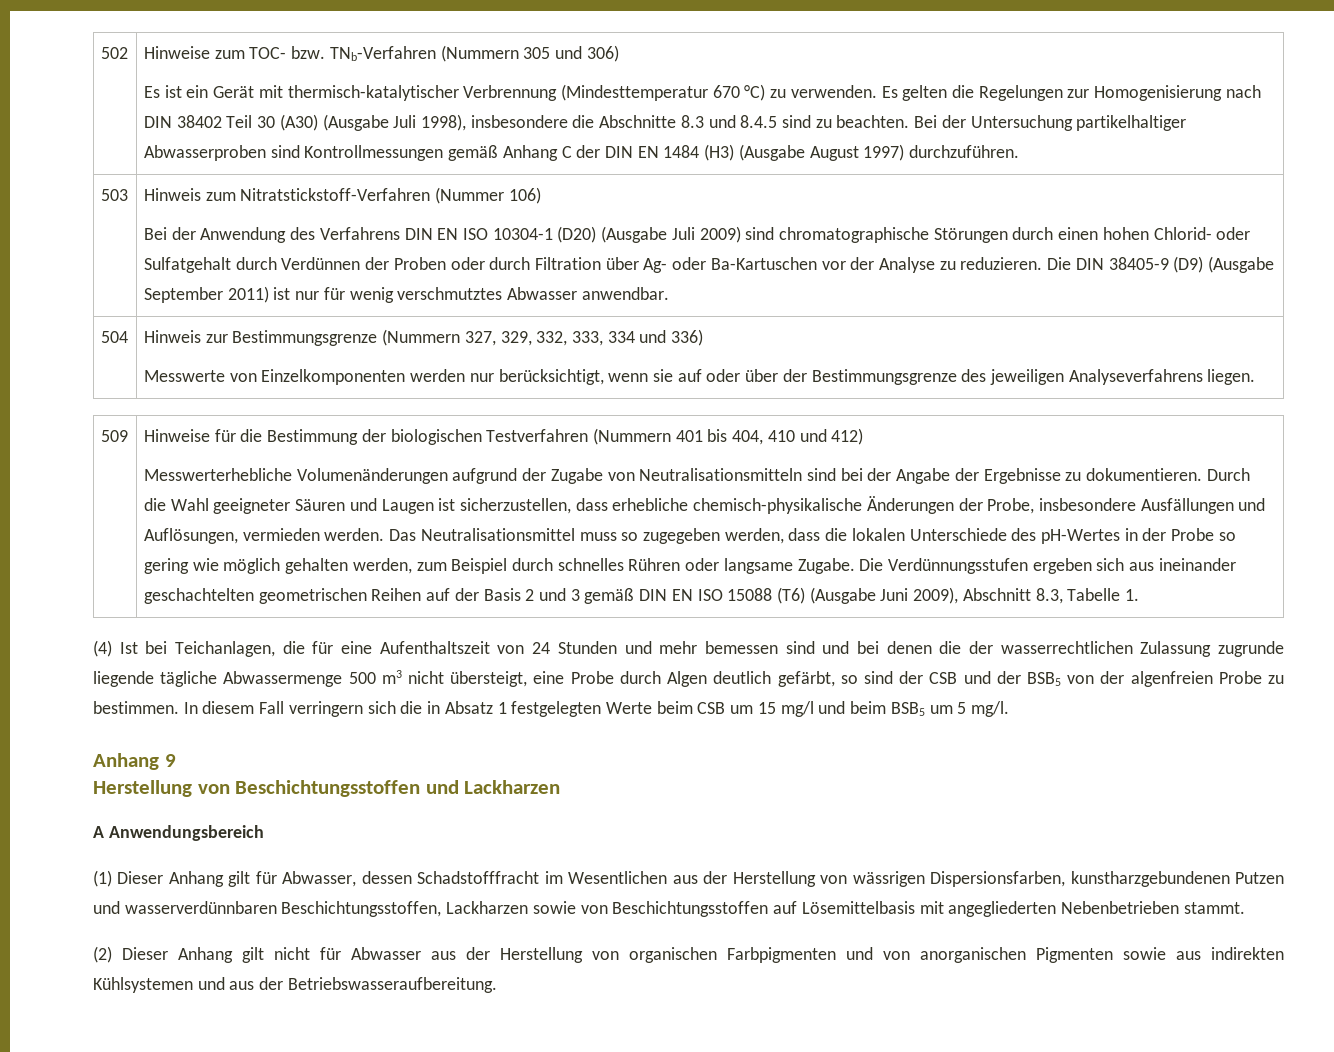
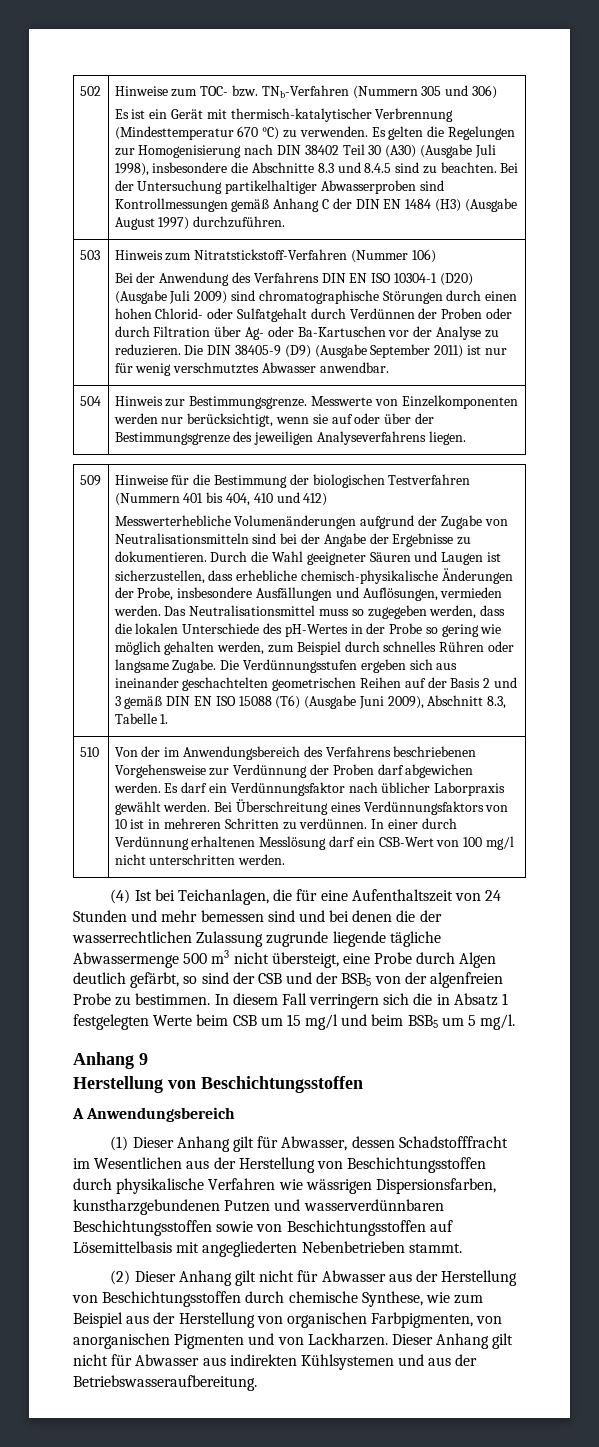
[232,329,704,346] Bestimmungsgrenze (Nummern 327, 329, 332, 333, 334 und 336) // -> [189,396,308,409] Bestimmungsgrenze.
(1140, 595) none -> [79,747,99,757] [114,746,477,760] [114,764,474,778] [113,782,506,796] [114,799,509,815] [114,818,457,830] [114,836,514,850] [114,854,286,865] // 510 | Von der im Anwendungsbereich des Verfahrens beschriebenen Vorgehensweise zur Verdünnung der Proben darf abgewichen werden. Es darf ein Verdünnungsfaktor nach üblicher Laborpraxis gewählt werden. Bei Überschreitung eines Verdünnungsfaktors von 10 ist in mehreren Schritten zu verdünnen. In einer durch Verdünnung erhaltenen Messlösung darf ein CSB-Wert von 100 mg/l nicht unterschritten werden.
[425,780,561,794] und Lackharzen -> (363, 1084) none
(848, 879) none -> [347,1157,487,1173] [73,1178,303,1194] Beschichtungsstoffen durch physikalische Verfahren wie
[281,901,529,917] Beschichtungsstoffen, Lackharzen -> [73,1220,212,1236] Beschichtungsstoffen
[629,947,1166,963] organischen Farbpigmenten und von anorganischen Pigmenten sowie -> [102,1291,484,1307] [73,1312,503,1328] [73,1333,514,1349] [73,1354,200,1366] Beschichtungsstoffen durch chemische Synthese, wie zum Beispiel aus der Herstellung von organischen Farbpigmenten, von anorganischen Pigmenten und von Lackharzen. Dieser Anhang gilt nicht für Abwasser

